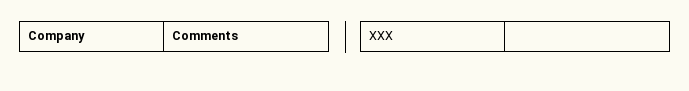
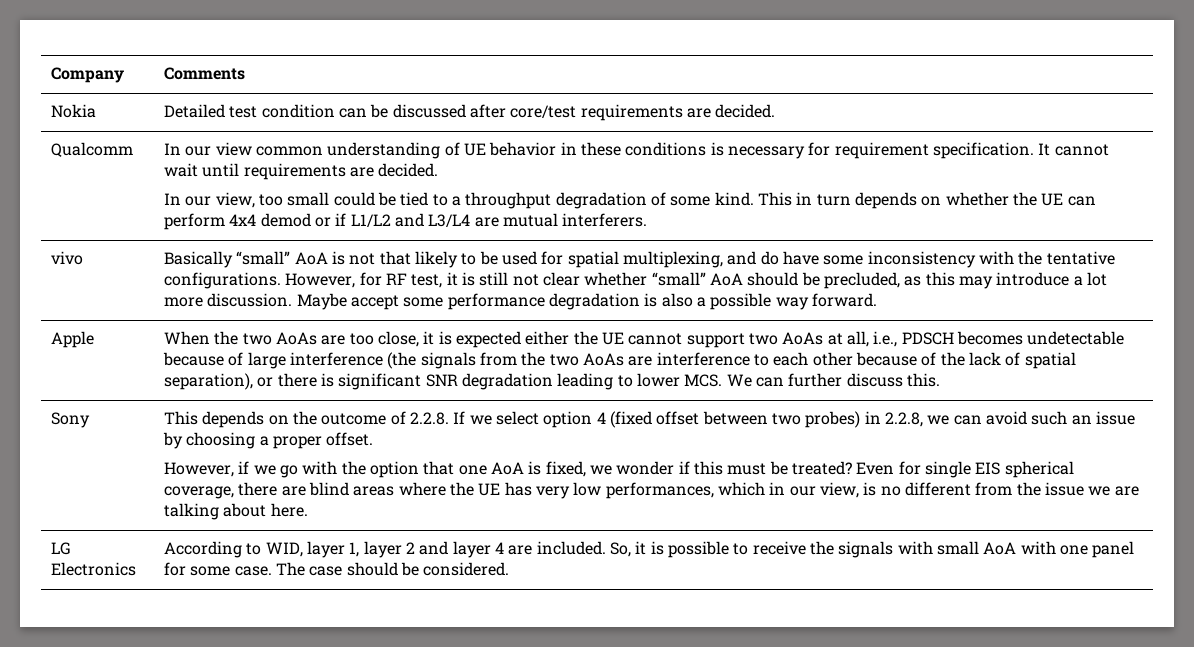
[369,31,394,40] XXX | -> [51,104,97,118] [164,104,776,121] [51,142,134,157] [164,142,1109,159] [164,163,439,180] [164,192,1096,209] [164,213,648,230] [51,251,84,265] [164,251,1115,268] [164,272,1107,289] [164,293,877,310] [51,331,95,348] [164,331,1125,348] [163,352,1076,369] [164,373,940,390] [51,412,91,428] [164,411,1135,428] [163,432,374,449] [164,461,1074,478] [164,482,1139,499] [164,503,308,520] [51,542,72,555] [51,562,137,576] [164,541,1135,558] [164,562,510,576] Nokia | Detailed test condition can be discussed after core/test requirements are decided. // Qualcomm | In our view common understanding of UE behavior in these conditions is necessary for requirement specification. It cannot wait until requirements are decided. // In our view, too small could be tied to a throughput degradation of some kind. This in turn depends on whether the UE can perform 4x4 demod or if L1/L2 and L3/L4 are mutual interferers. // vivo | Basically “small” AoA is not that likely to be used for spatial multiplexing, and do have some inconsistency with the tentative configurations. However, for RF test, it is still not clear whether “small” AoA should be precluded, as this may introduce a lot more discussion. Maybe accept some performance degradation is also a possible way forward. // Apple | When the two AoAs are too close, it is expected either the UE cannot support two AoAs at all, i.e., PDSCH becomes undetectable because of large interference (the signals from the two AoAs are interference to each other because of the lack of spatial separation), or there is significant SNR degradation leading to lower MCS. We can further discuss this. // Sony | This depends on the outcome of 2.2.8. If we select option 4 (fixed offset between two probes) in 2.2.8, we can avoid such an issue by choosing a proper offset. // However, if we go with the option that one AoA is fixed, we wonder if this must be treated? Even for single EIS spherical coverage, there are blind areas where the UE has very low performances, which in our view, is no different from the issue we are talking about here. // LG Electronics | According to WID, layer 1, layer 2 and layer 4 are included. So, it is possible to receive the signals with small AoA with one panel for some case. The case should be considered.

